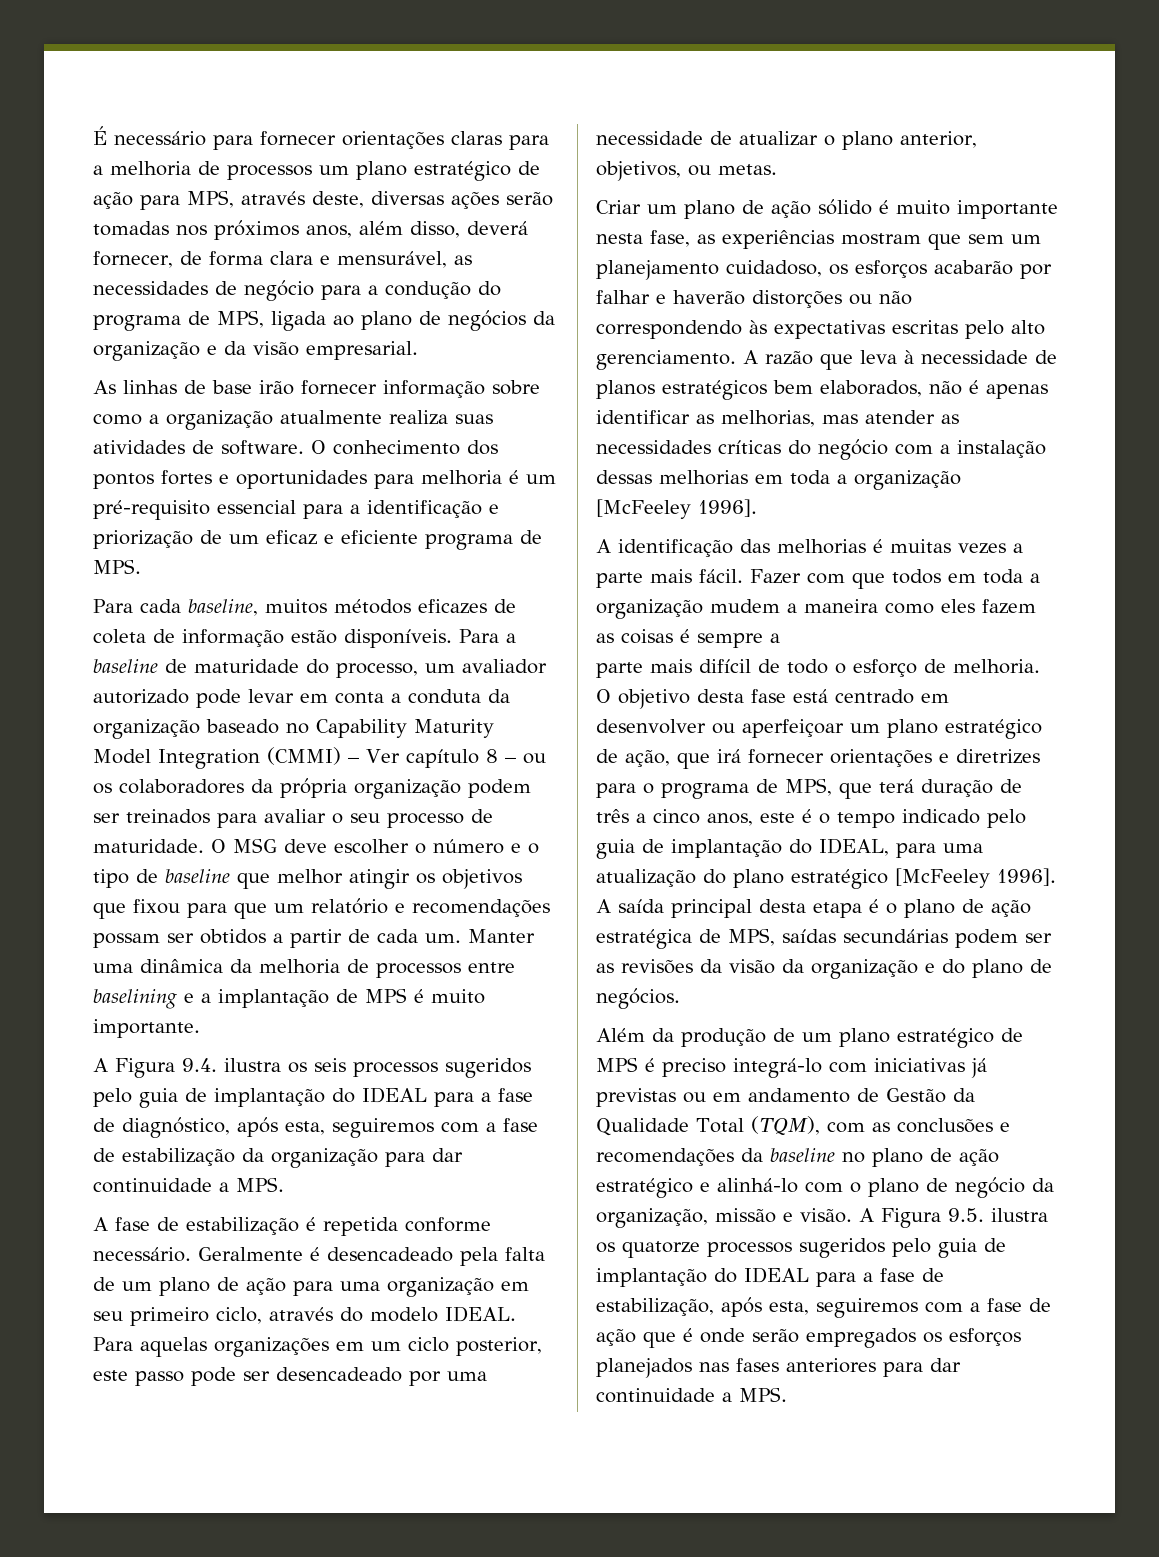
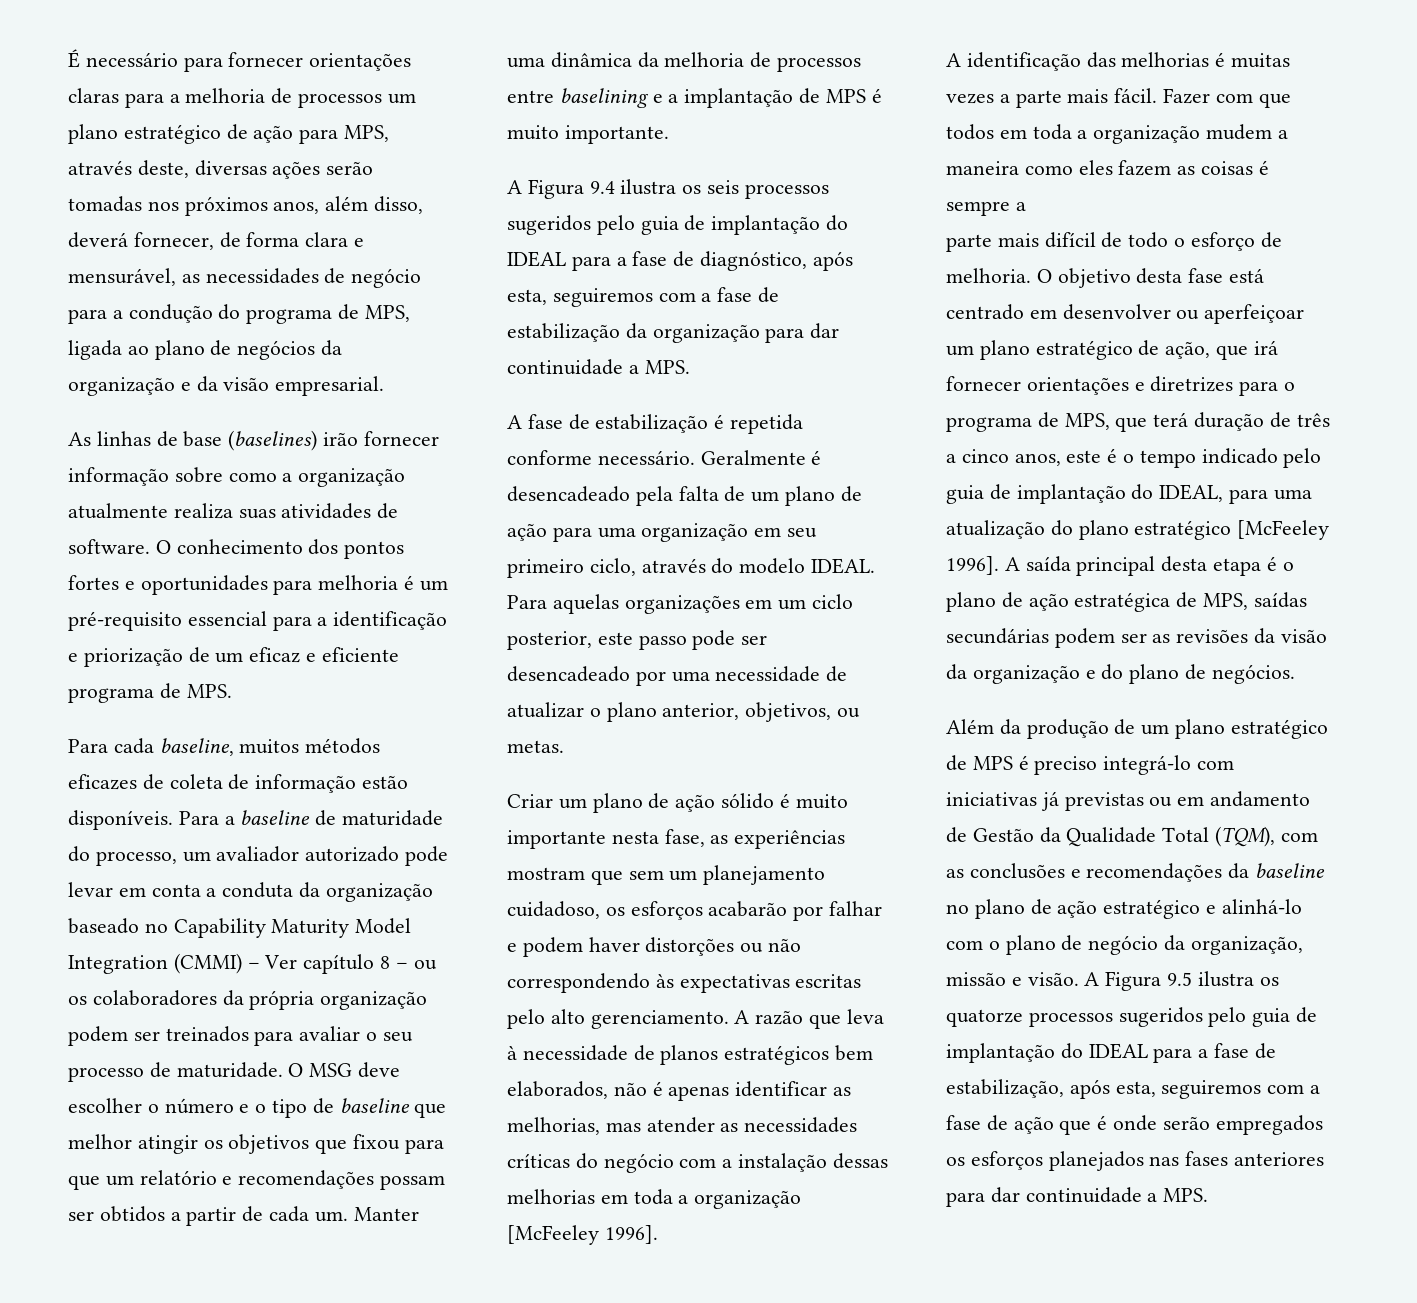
(252, 387) none -> [228,430,318,451] (baselines)
[182,1058,217,1072] 9.4. -> [589,181,615,194] 9.4
[673,290,745,305] haverão -> [522,937,640,957] podem haver
[948,1208,984,1222] 9.5. -> [1167,972,1193,986] 9.5

